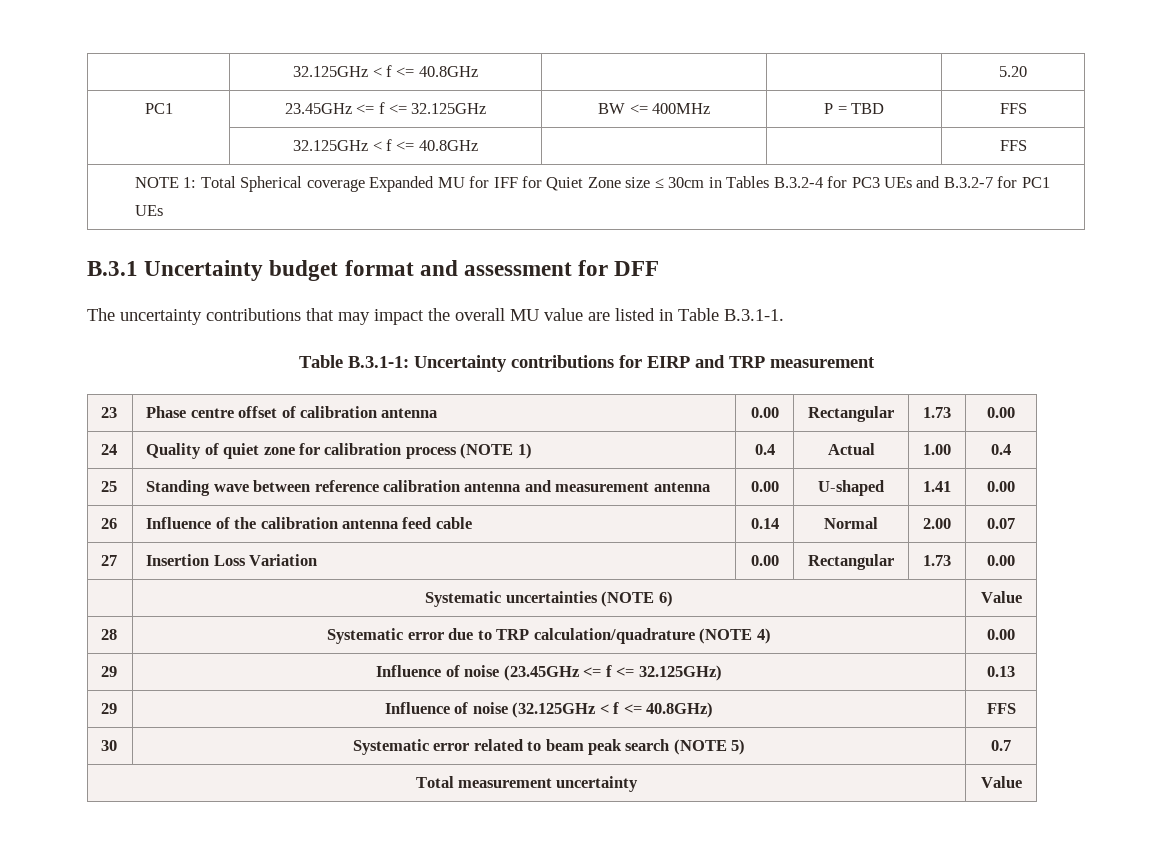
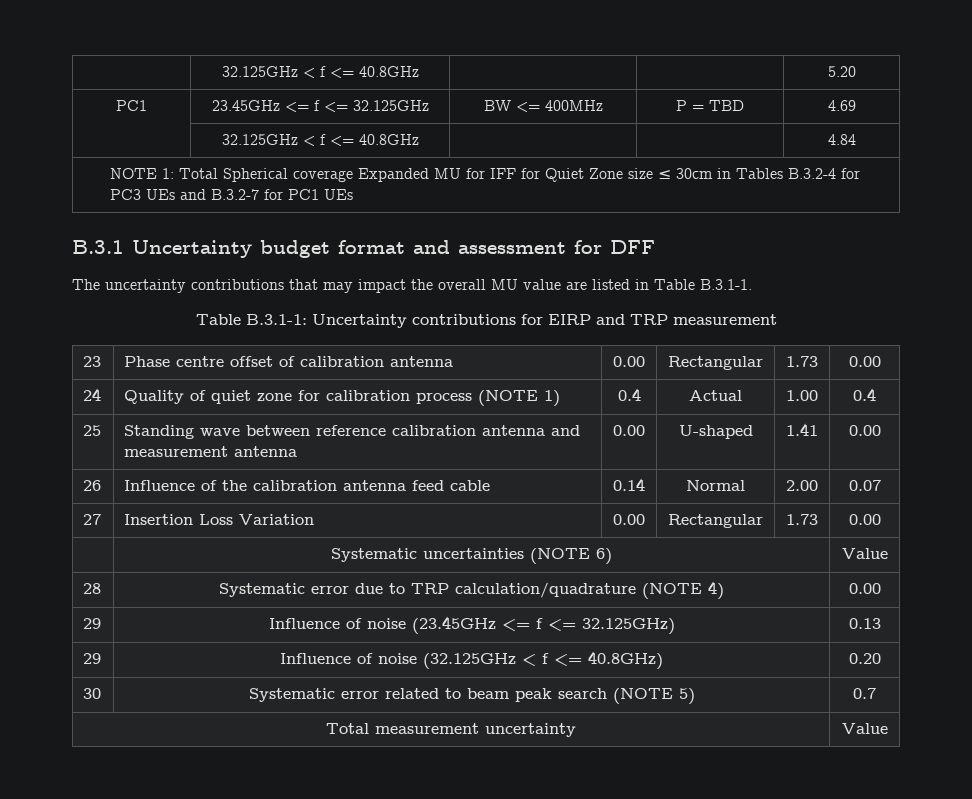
[999,103,1027,114] [293,139,478,151] [999,140,1027,151] FFS // | 32.125GHz < f <= 40.8GHz | | | FFS -> [827,100,856,111] [221,134,419,146] [827,134,856,145] 4.69 // | 32.125GHz < f <= 40.8GHz | | | 4.84
[986,703,1016,714] FFS -> [848,653,881,664] 0.20

